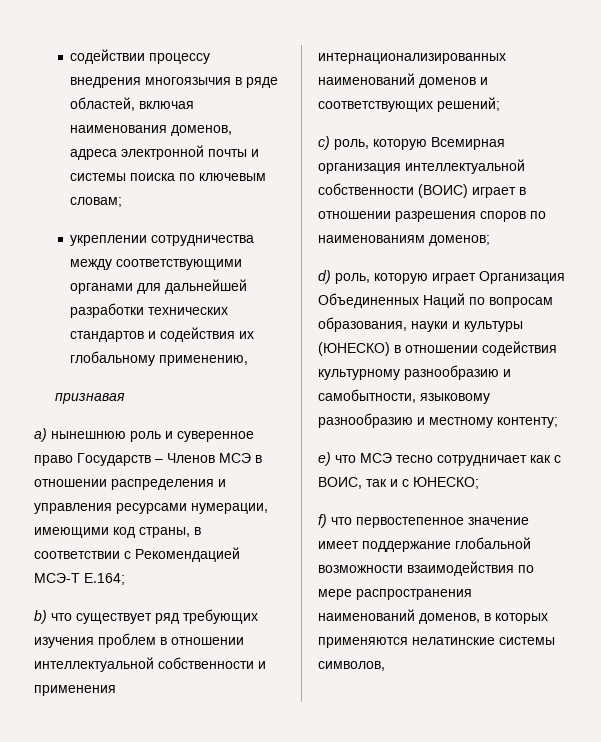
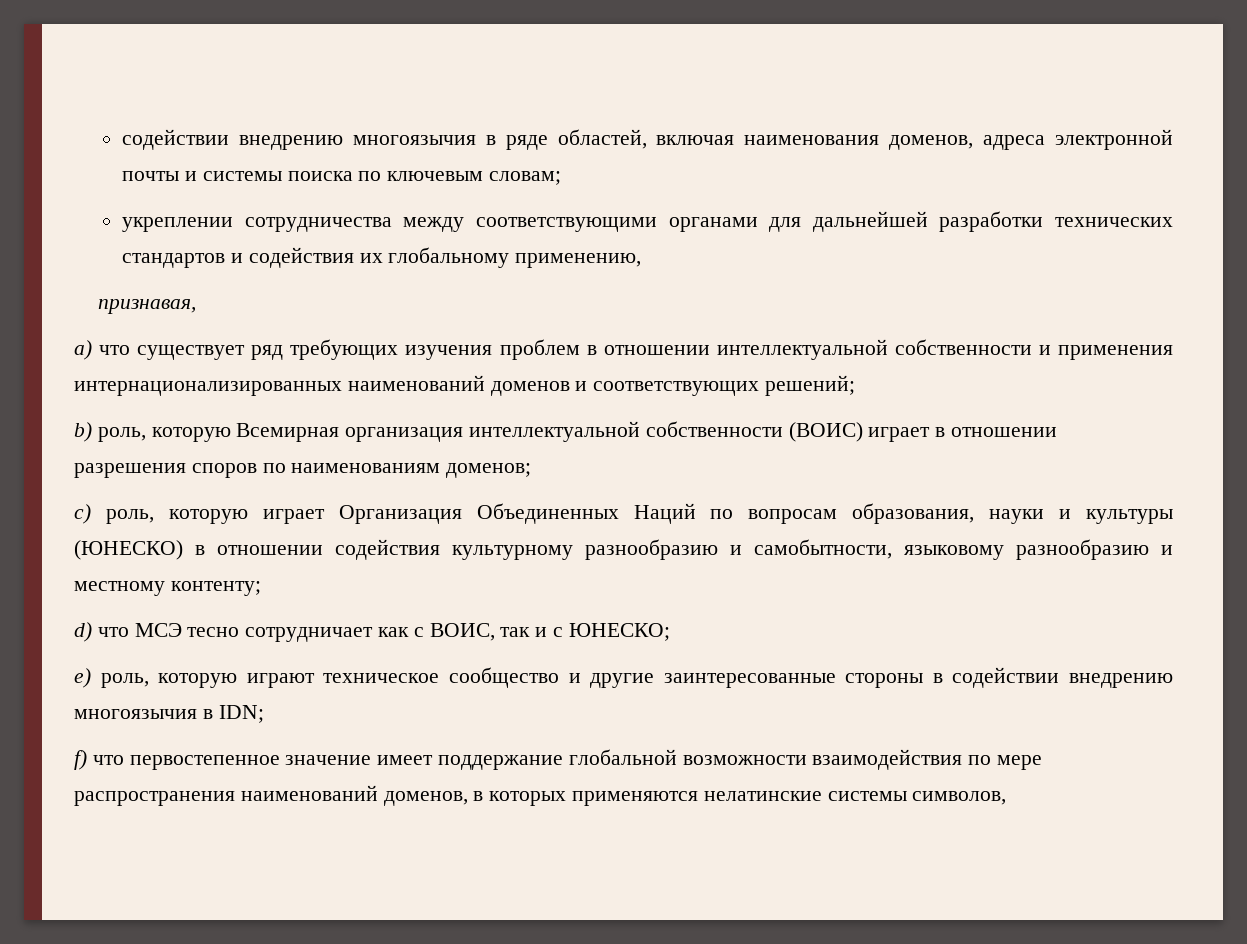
[70,49,211,64] [70,77,142,88] содействии процессу внедрения -> [122,129,343,150] содействии внедрению
[54,393,125,404] признавая -> [98,299,197,314] признавая,
[51,431,254,442] [34,453,262,466] [34,479,226,490] [34,503,268,514] [34,527,201,538] [34,547,240,562] [34,573,125,585] [34,610,47,624] нынешнюю роль и суверенное право Государств – Членов МСЭ в отношении распределения и управления ресурсами нумерации, имеющими код страны, в соответствии с Рекомендацией МСЭ-Т Е.164; // b) -> (92, 350) none
[318,136,330,150] с) -> [74,422,92,442] b)
[318,270,331,284] d) -> [74,504,91,524] c)
[318,452,331,466] е) -> [74,622,92,642] d)
(479, 483) none -> [74,667,1173,688] [74,705,264,723] // e) роль, которую играют техническое сообщество и другие заинтересованные стороны в содействии внедрению многоязычия в IDN;

